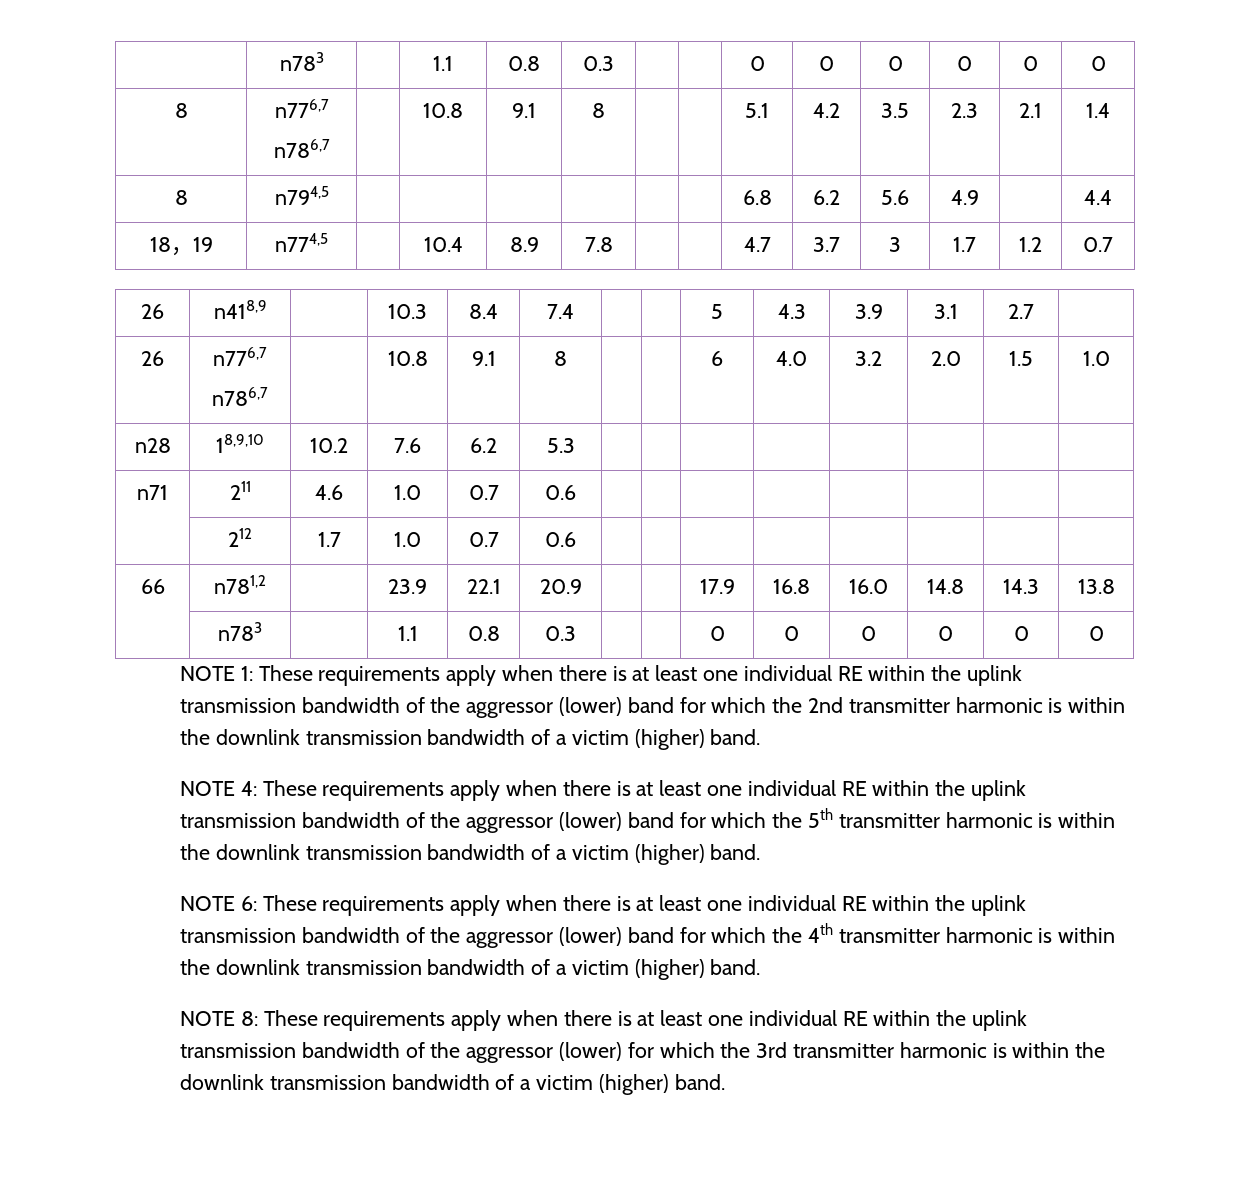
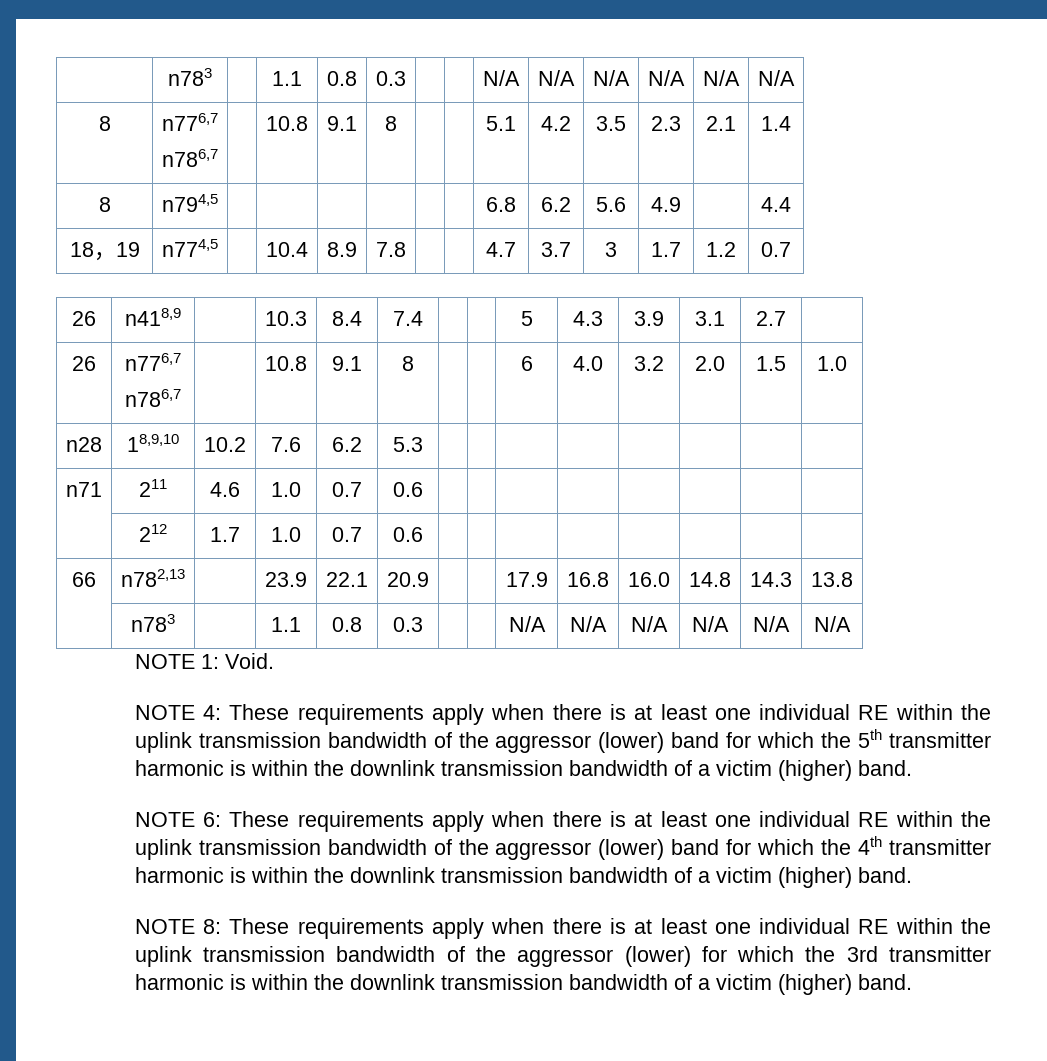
[279,52,324,71] [433,56,453,71] [508,56,540,71] [583,56,614,71] [749,56,765,71] [819,56,834,71] [887,56,903,71] [957,56,972,71] [1023,56,1038,71] [1090,56,1106,71] | n783 | | 1.1 | 0.8 | 0.3 | | | 0 | 0 | 0 | 0 | 0 | 0 -> [168,68,212,86] [272,71,302,86] [327,71,357,86] [376,71,406,86] [483,70,520,86] [538,70,575,86] [593,70,630,86] [648,70,685,86] [703,70,740,86] [758,70,795,86] | n783 | | 1.1 | 0.8 | 0.3 | | | N/A | N/A | N/A | N/A | N/A | N/A
[214,575,266,594] n781,2 -> [121,569,185,587] n782,13
[709,626,725,641] [784,626,799,641] [861,626,876,641] [938,626,953,641] [1013,626,1029,641] [1088,626,1104,641] [179,665,1022,686] [179,697,1126,718] [179,729,761,750] 0 | 0 | 0 | 0 | 0 | 0 // NOTE 1: These requirements apply when there is at least one individual RE within the uplink transmission bandwidth of the aggressor (lower) band for which the 2nd transmitter harmonic is within the downlink transmission bandwidth of a victim (higher) band. -> [508,616,546,632] [570,616,607,632] [631,616,668,632] [692,616,729,632] [753,616,790,632] [814,616,851,632] [134,653,274,669] N/A | N/A | N/A | N/A | N/A | N/A // NOTE 1: Void.

